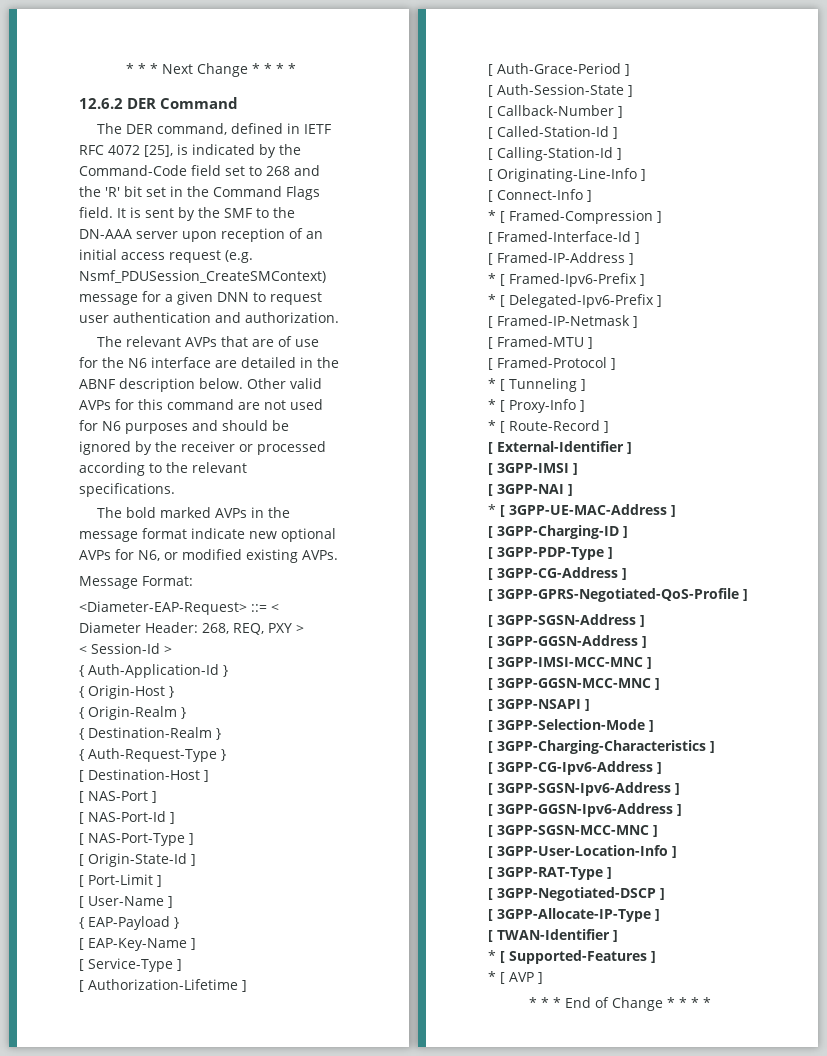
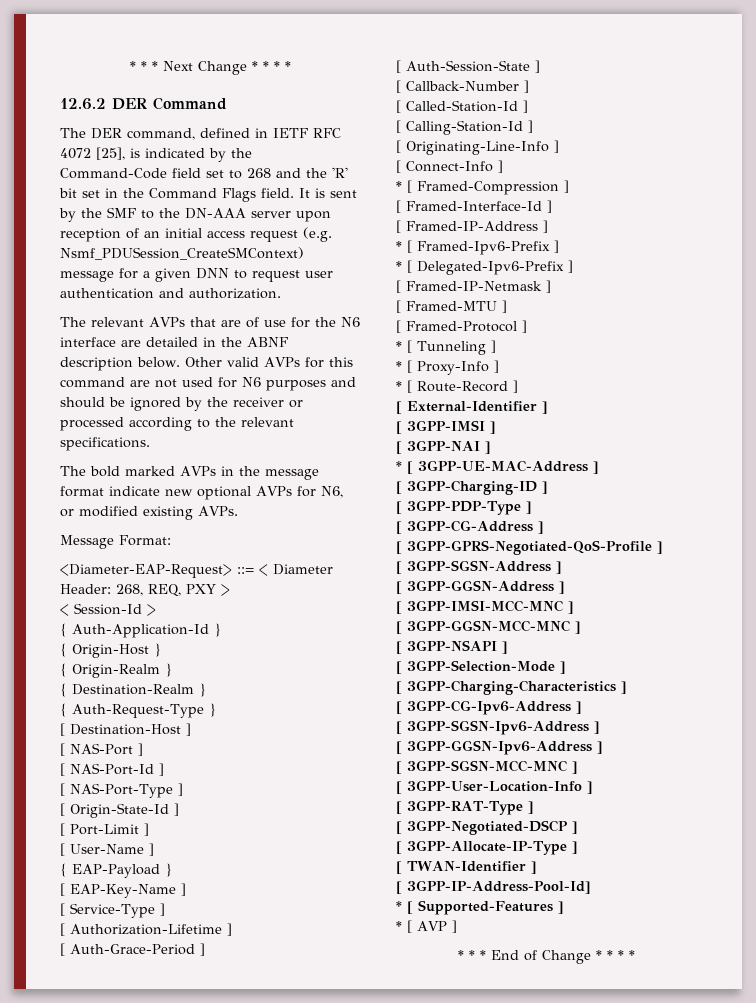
(618, 936) none -> [396,880,591,894] // [ 3GPP-IP-Address-Pool-Id]

